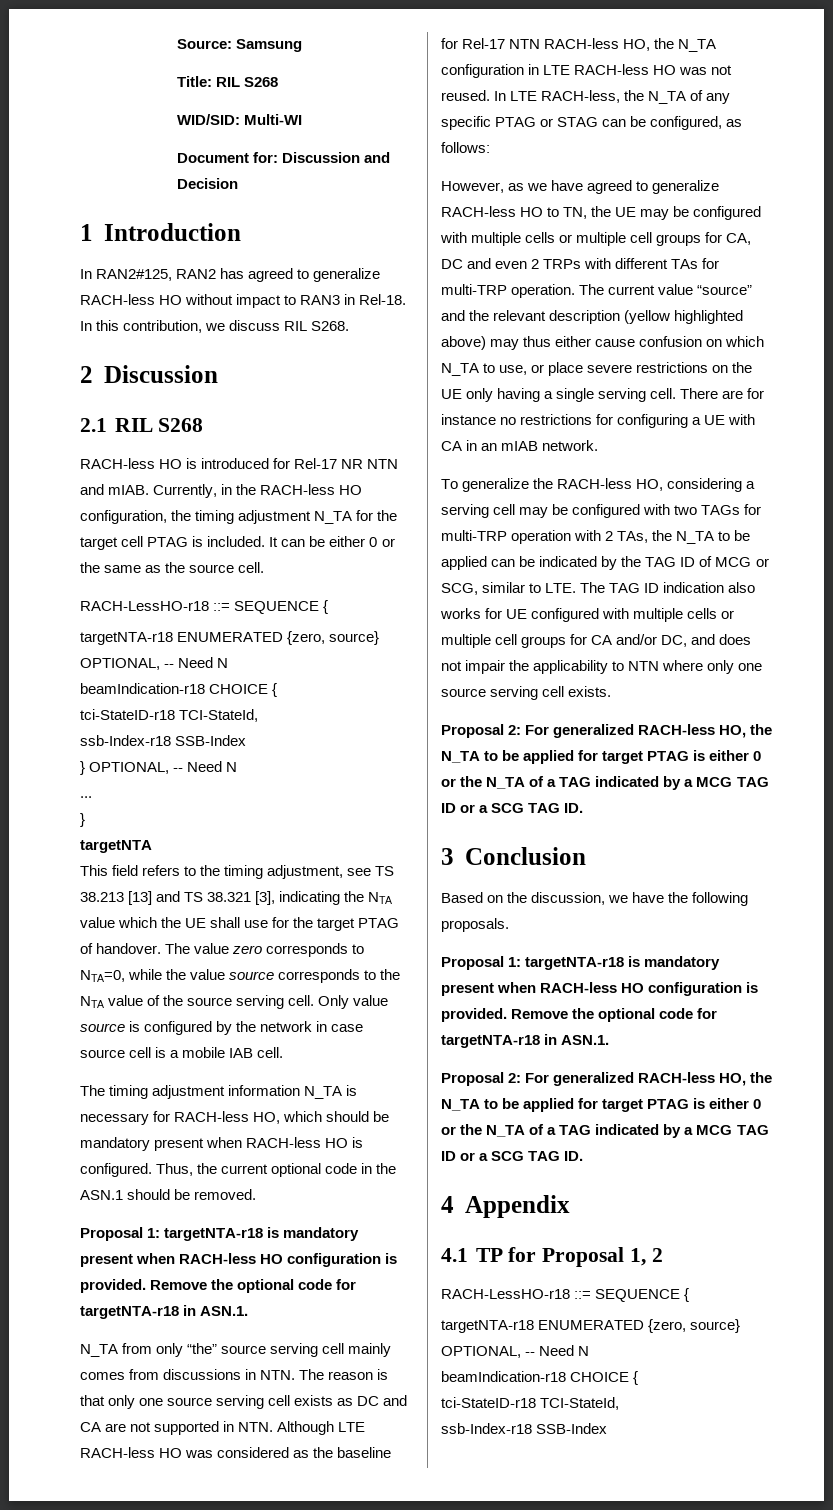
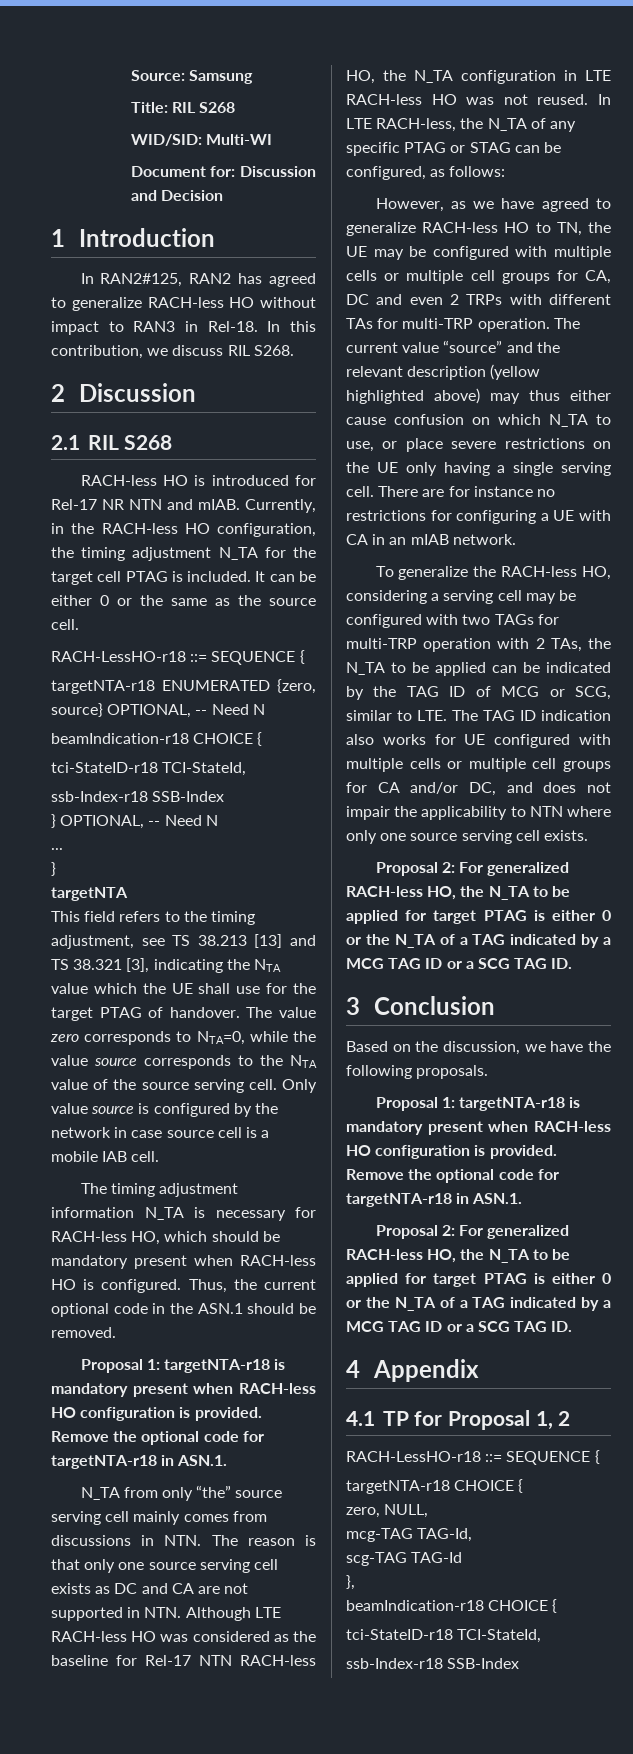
[538,1319,741,1333] [441,1345,590,1358] ENUMERATED {zero, source} OPTIONAL, -- Need N -> [454,1479,524,1493] [346,1504,429,1518] [346,1528,473,1542] [346,1552,463,1566] [346,1575,355,1590] CHOICE { // zero, NULL, // mcg-TAG TAG-Id, // scg-TAG TAG-Id // },

